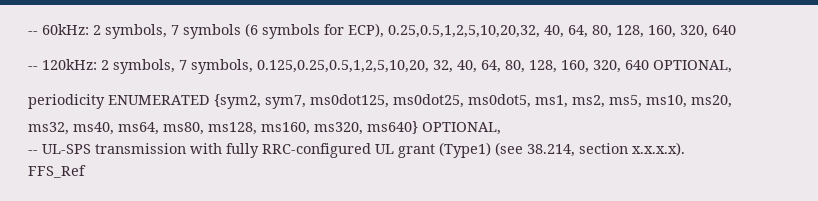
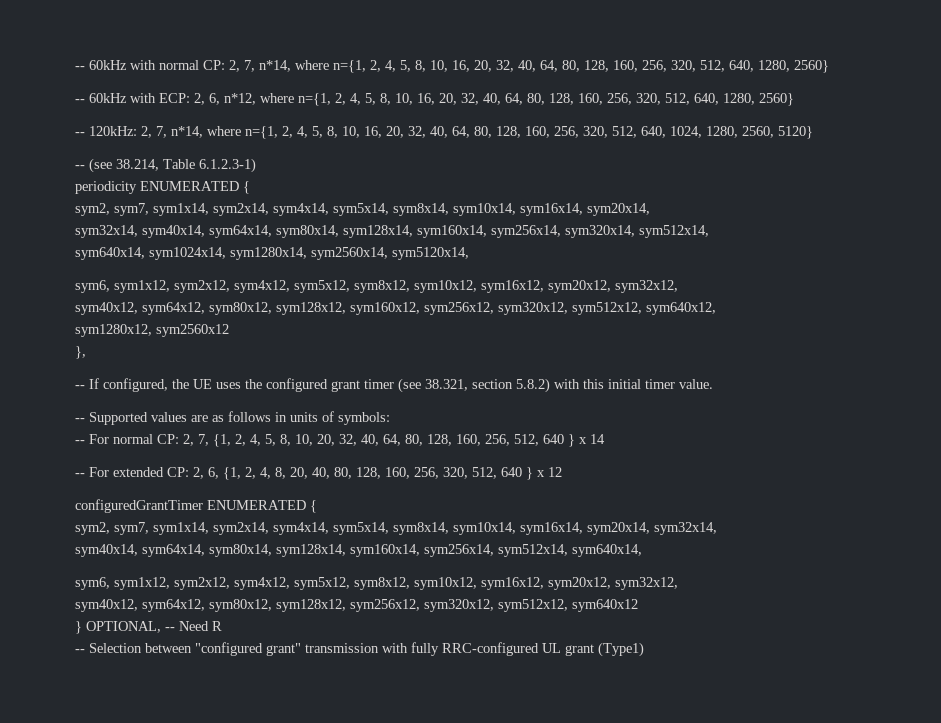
[28,23,736,39] [28,59,732,74] [28,94,732,109] [28,121,501,135] [28,144,91,154] -- 60kHz: 2 symbols, 7 symbols (6 symbols for ECP), 0.25,0.5,1,2,5,10,20,32, 40, 64, 80, 128, 160, 320, 640 // -- 120kHz: 2 symbols, 7 symbols, 0.125,0.25,0.5,1,2,5,10,20, 32, 40, 64, 80, 128, 160, 320, 640 OPTIONAL, // periodicity ENUMERATED {sym2, sym7, ms0dot125, ms0dot25, ms0dot5, ms1, ms2, ms5, ms10, ms20, // ms32, ms40, ms64, ms80, ms128, ms160, ms320, ms640} OPTIONAL, // -- UL-SPS -> [75,60,829,73] [75,93,794,106] [75,126,813,139] [75,158,256,173] [75,181,250,194] [75,203,650,216] [75,225,709,238] [75,247,469,260] [75,280,678,293] [75,302,716,315] [75,324,229,337] [75,346,86,359] [75,378,713,393] [75,411,390,425] [75,434,605,447] [75,467,562,480] [75,499,317,513] [75,522,717,535] [75,544,642,557] [75,577,678,590] [75,599,638,612] [75,621,222,634] [75,642,301,656] -- 60kHz with normal CP: 2, 7, n*14, where n={1, 2, 4, 5, 8, 10, 16, 20, 32, 40, 64, 80, 128, 160, 256, 320, 512, 640, 1280, 2560} // -- 60kHz with ECP: 2, 6, n*12, where n={1, 2, 4, 5, 8, 10, 16, 20, 32, 40, 64, 80, 128, 160, 256, 320, 512, 640, 1280, 2560} // -- 120kHz: 2, 7, n*14, where n={1, 2, 4, 5, 8, 10, 16, 20, 32, 40, 64, 80, 128, 160, 256, 320, 512, 640, 1024, 1280, 2560, 5120} // -- (see 38.214, Table 6.1.2.3-1) // periodicity ENUMERATED { // sym2, sym7, sym1x14, sym2x14, sym4x14, sym5x14, sym8x14, sym10x14, sym16x14, sym20x14, // sym32x14, sym40x14, sym64x14, sym80x14, sym128x14, sym160x14, sym256x14, sym320x14, sym512x14, // sym640x14, sym1024x14, sym1280x14, sym2560x14, sym5120x14, // sym6, sym1x12, sym2x12, sym4x12, sym5x12, sym8x12, sym10x12, sym16x12, sym20x12, sym32x12, // sym40x12, sym64x12, sym80x12, sym128x12, sym160x12, sym256x12, sym320x12, sym512x12, sym640x12, // sym1280x12, sym2560x12 // }, // -- If configured, the UE uses the configured grant timer (see 38.321, section 5.8.2) with this initial timer value. // -- Supported values are as follows in units of symbols: // -- For normal CP: 2, 7, {1, 2, 4, 5, 8, 10, 20, 32, 40, 64, 80, 128, 160, 256, 512, 640 } x 14 // -- For extended CP: 2, 6, {1, 2, 4, 8, 20, 40, 80, 128, 160, 256, 320, 512, 640 } x 12 // configuredGrantTimer ENUMERATED { // sym2, sym7, sym1x14, sym2x14, sym4x14, sym5x14, sym8x14, sym10x14, sym16x14, sym20x14, sym32x14, // sym40x14, sym64x14, sym80x14, sym128x14, sym160x14, sym256x14, sym512x14, sym640x14, // sym6, sym1x12, sym2x12, sym4x12, sym5x12, sym8x12, sym10x12, sym16x12, sym20x12, sym32x12, // sym40x12, sym64x12, sym80x12, sym128x12, sym256x12, sym320x12, sym512x12, sym640x12 // } OPTIONAL, -- Need R // -- Selection between "configured grant"
[495,142,685,157] [28,165,86,178] (see 38.214, section x.x.x.x). FFS_Ref -> (644, 649) none

